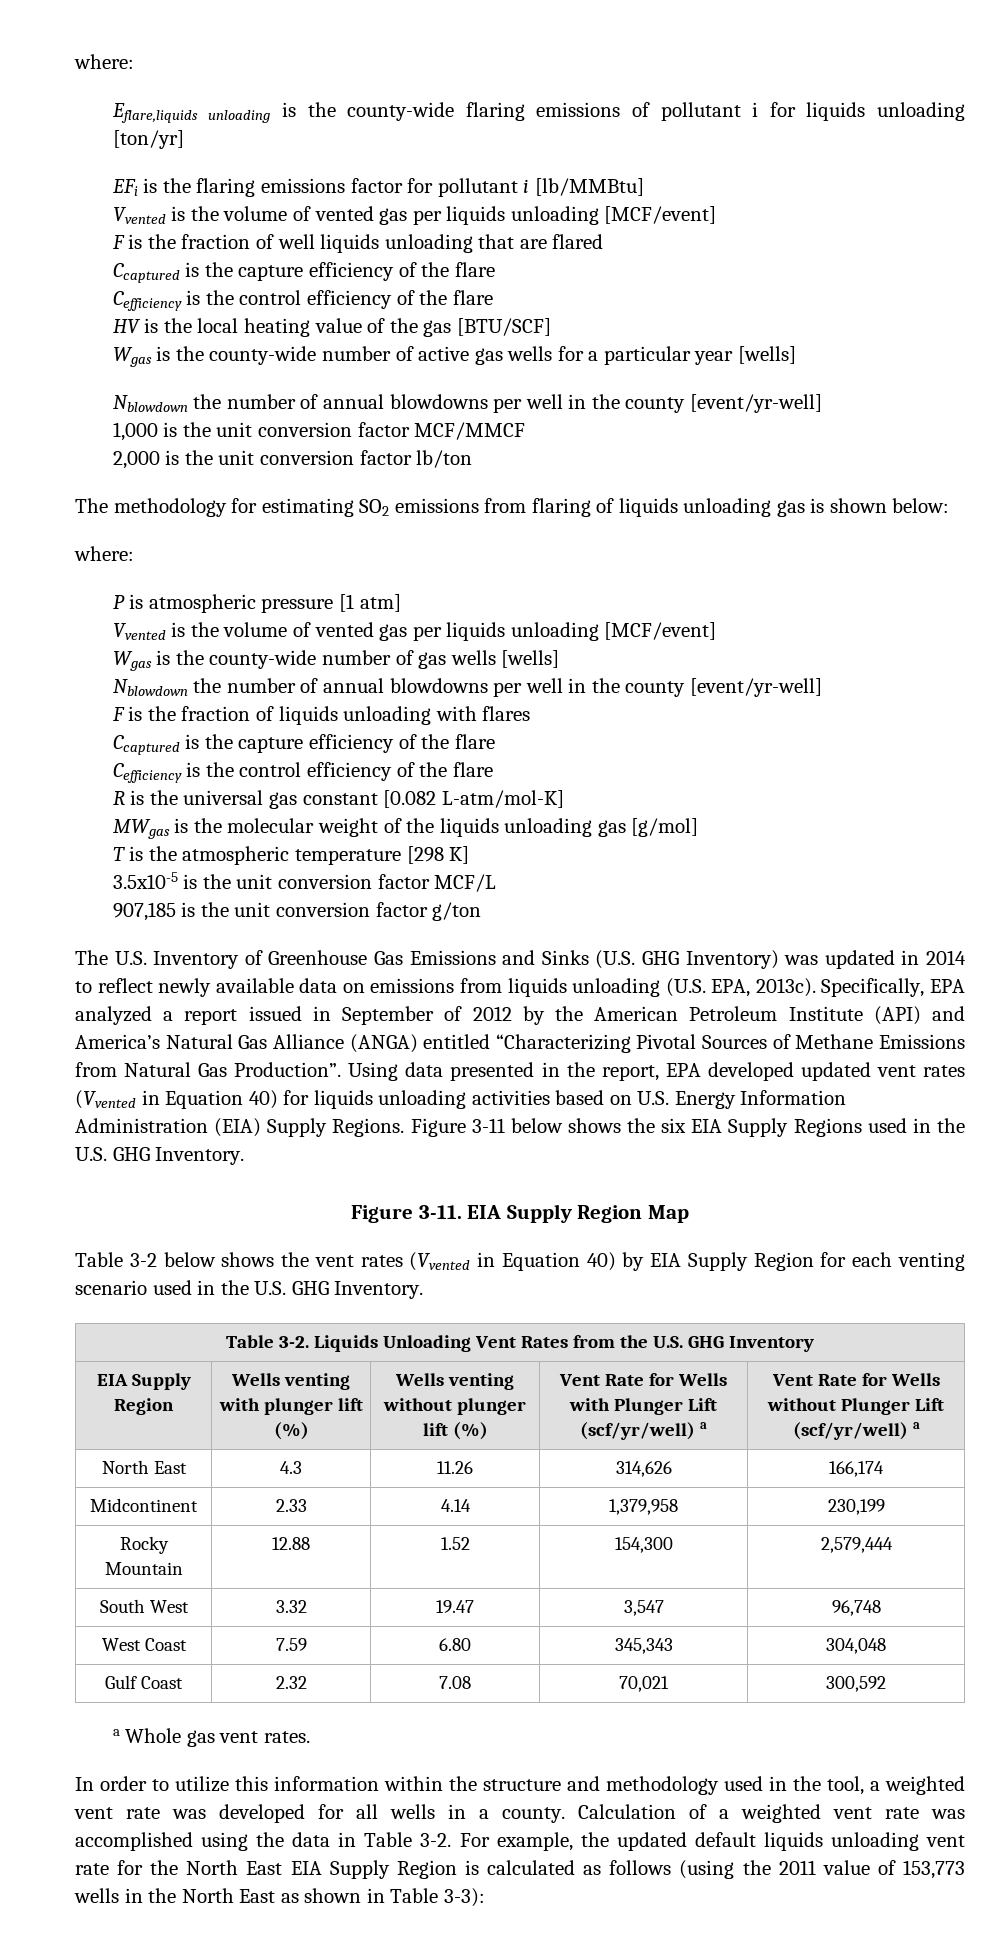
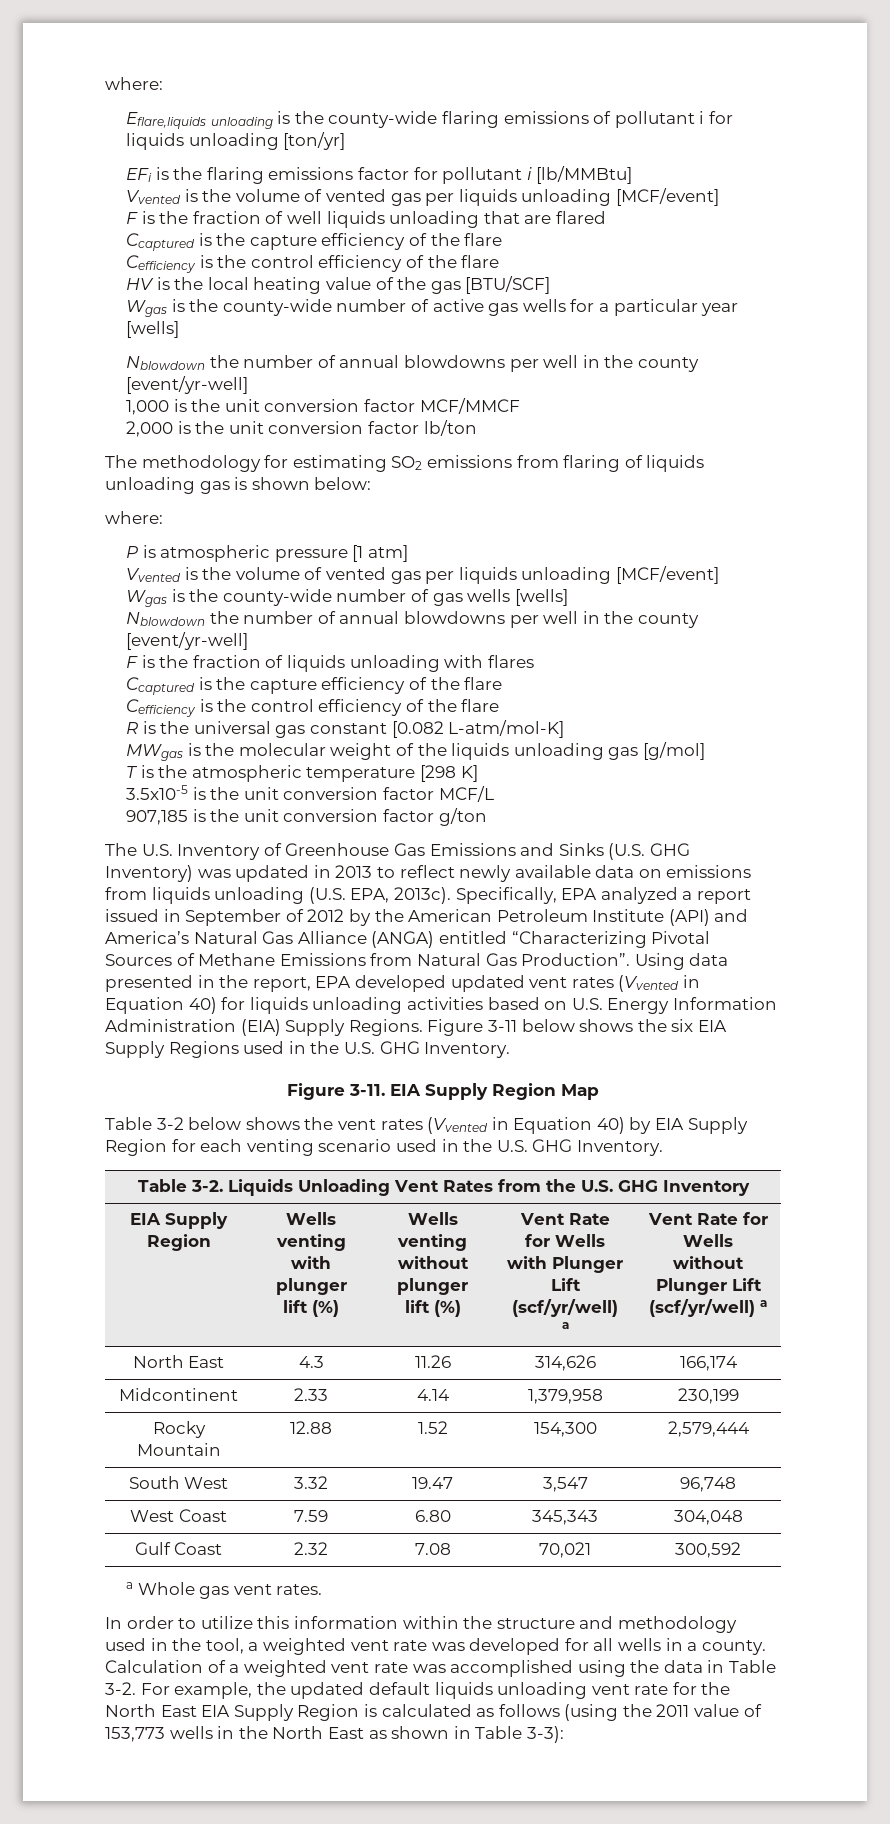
[926,950,967,965] 2014 -> [335,865,373,878] 2013

